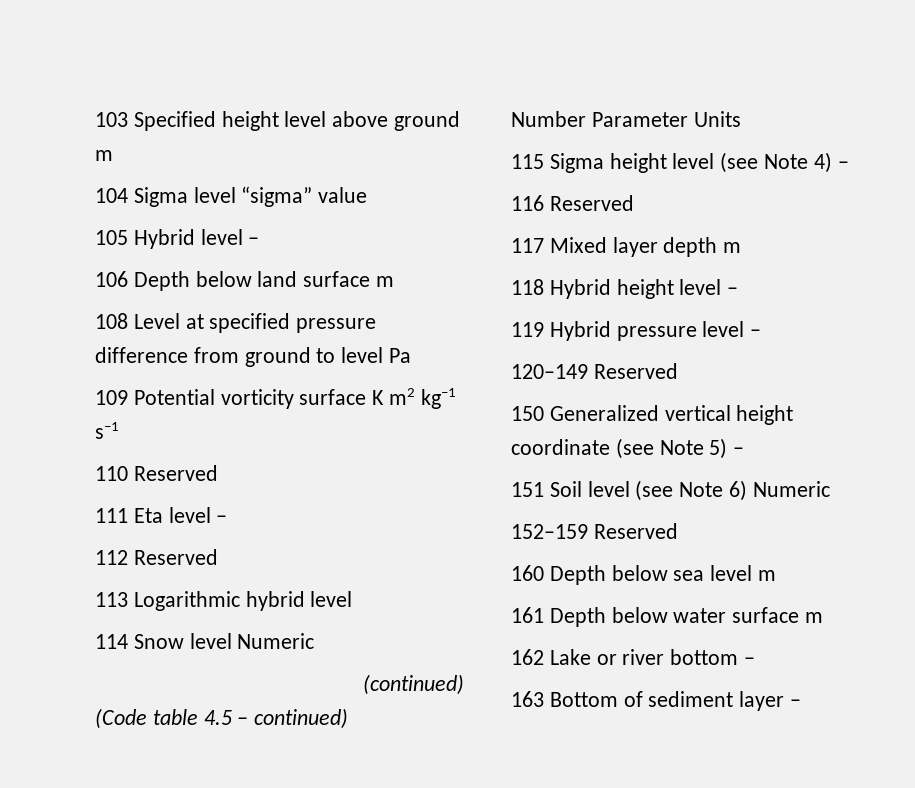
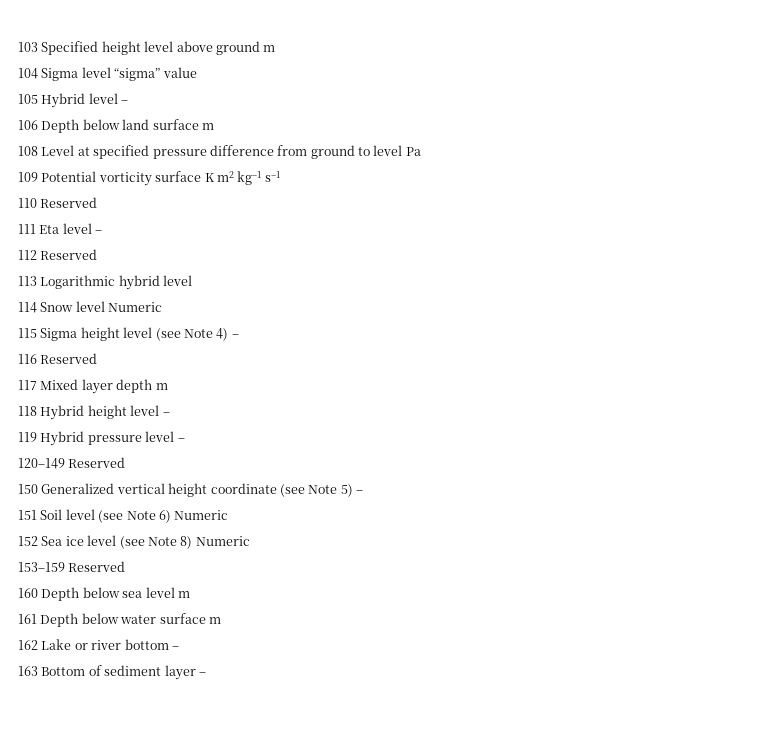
[363,674,464,695] [95,708,349,729] [511,111,741,127] // (continued) // (Code table 4.5 – continued) // Number Parameter Units -> (163, 307) none
[511,524,588,539] 152–159 -> [18,535,250,549] [18,562,65,572] 152 Sea ice level (see Note 8) Numeric // 153–159

